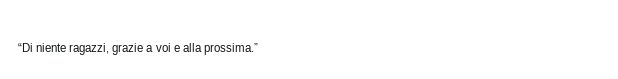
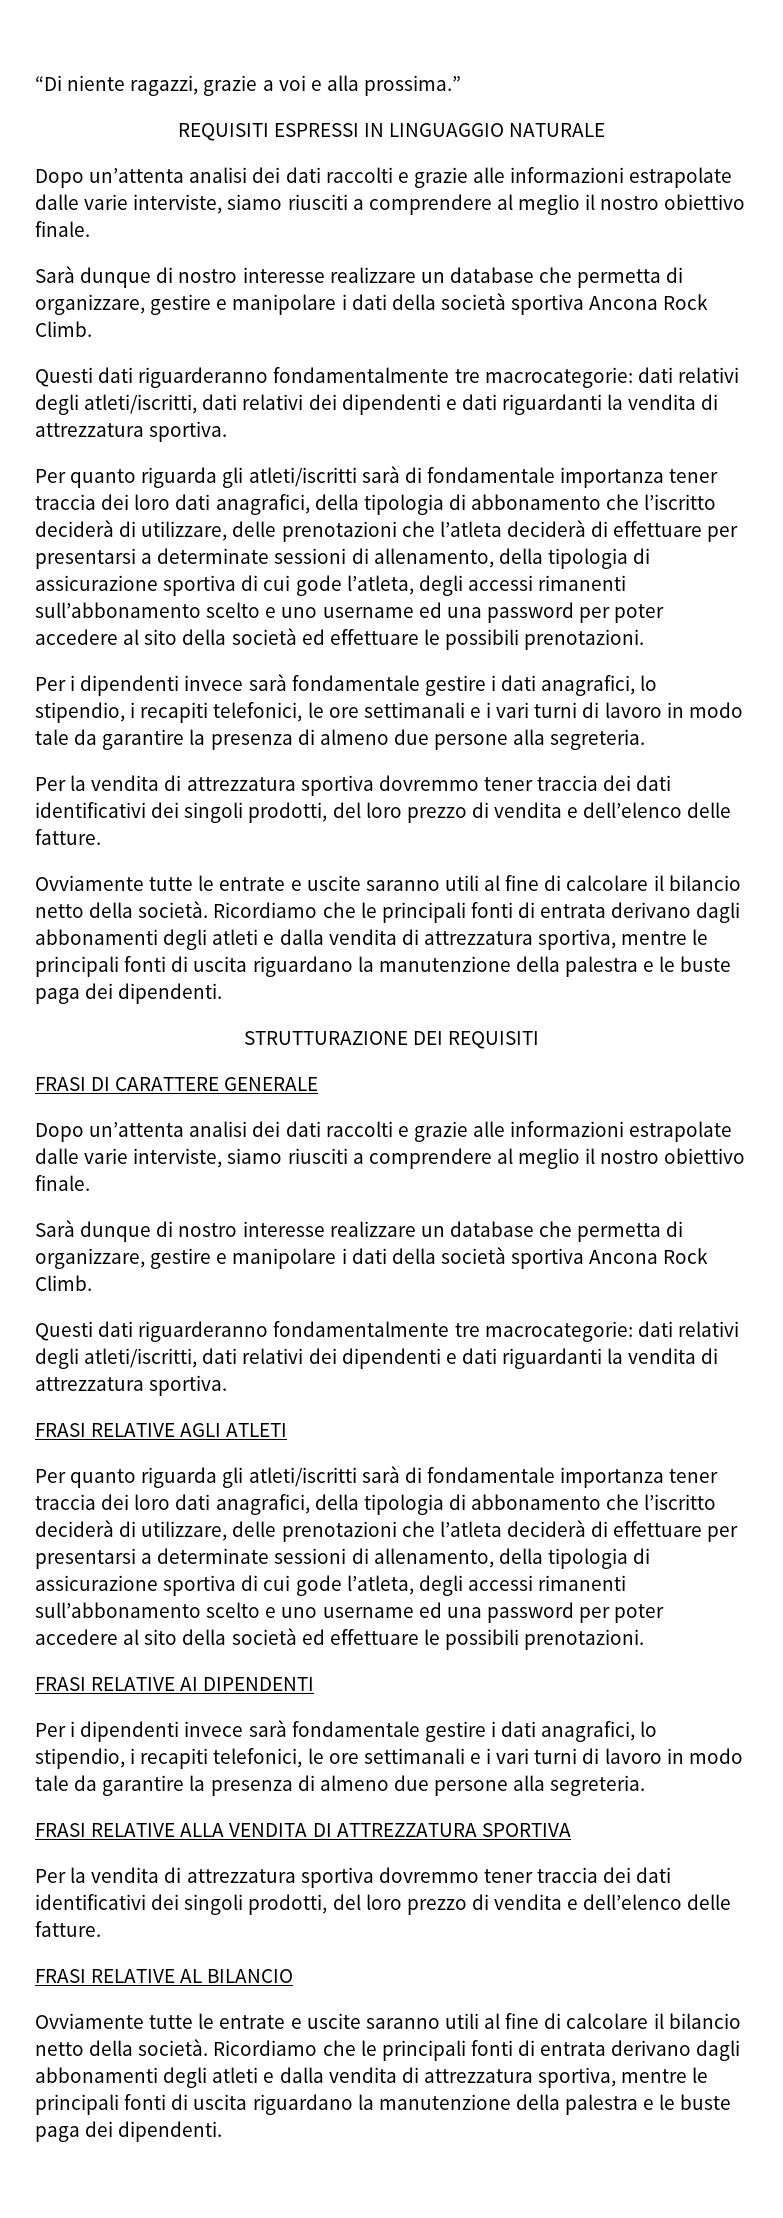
(258, 49) none -> [177,123,606,141] [35,167,733,188] [35,194,746,215] [35,221,90,237] [35,266,684,288] [35,293,709,315] [35,321,92,337] [35,367,739,388] [35,394,719,415] [35,421,228,442] [35,466,719,488] [35,494,717,515] [35,520,739,542] [35,548,651,569] [35,575,627,596] [35,602,665,623] [35,628,645,650] [35,674,658,696] [35,702,743,723] [35,729,646,750] [35,775,672,796] [35,802,732,823] [35,829,101,845] [35,875,741,891] [35,901,741,923] [35,929,709,950] [35,956,732,977] [35,983,223,1004] [243,1031,540,1049] [35,1077,319,1091] [35,1121,733,1142] [35,1148,746,1169] [35,1175,90,1191] [35,1220,684,1242] [35,1247,709,1269] [35,1275,92,1291] [35,1321,739,1342] [35,1348,719,1369] [35,1375,228,1396] [35,1423,288,1437] [35,1466,719,1488] [35,1494,717,1515] [35,1520,739,1542] [35,1548,651,1569] [35,1575,627,1596] [35,1602,665,1623] [35,1628,645,1650] [35,1677,315,1691] [35,1720,658,1742] [35,1748,743,1769] [35,1775,646,1796] [35,1823,571,1837] [35,1867,672,1888] [35,1894,732,1915] [35,1921,101,1937] [35,1969,294,1983] [35,2013,741,2029] [35,2039,741,2061] [35,2067,709,2088] [35,2094,732,2115] [35,2121,223,2142] // REQUISITI ESPRESSI IN LINGUAGGIO NATURALE // Dopo un’attenta analisi dei dati raccolti e grazie alle informazioni estrapolate dalle varie interviste, siamo riusciti a comprendere al meglio il nostro obiettivo finale. // Sarà dunque di nostro interesse realizzare un database che permetta di organizzare, gestire e manipolare i dati della società sportiva Ancona Rock Climb. // Questi dati riguarderanno fondamentalmente tre macrocategorie: dati relativi degli atleti/iscritti, dati relativi dei dipendenti e dati riguardanti la vendita di attrezzatura sportiva. // Per quanto riguarda gli atleti/iscritti sarà di fondamentale importanza tener traccia dei loro dati anagrafici, della tipologia di abbonamento che l’iscritto deciderà di utilizzare, delle prenotazioni che l’atleta deciderà di effettuare per presentarsi a determinate sessioni di allenamento, della tipologia di assicurazione sportiva di cui gode l’atleta, degli accessi rimanenti sull’abbonamento scelto e uno username ed una password per poter accedere al sito della società ed effettuare le possibili prenotazioni. // Per i dipendenti invece sarà fondamentale gestire i dati anagrafici, lo stipendio, i recapiti telefonici, le ore settimanali e i vari turni di lavoro in modo tale da garantire la presenza di almeno due persone alla segreteria. // Per la vendita di attrezzatura sportiva dovremmo tener traccia dei dati identificativi dei singoli prodotti, del loro prezzo di vendita e dell’elenco delle fatture. // Ovviamente tutte le entrate e uscite saranno utili al fine di calcolare il bilancio netto della società. Ricordiamo che le principali fonti di entrata derivano dagli abbonamenti degli atleti e dalla vendita di attrezzatura sportiva, mentre le principali fonti di uscita riguardano la manutenzione della palestra e le buste paga dei dipendenti. // STRUTTURAZIONE DEI REQUISITI // FRASI DI CARATTERE GENERALE // Dopo un’attenta analisi dei dati raccolti e grazie alle informazioni estrapolate dalle varie interviste, siamo riusciti a comprendere al meglio il nostro obiettivo finale. // Sarà dunque di nostro interesse realizzare un database che permetta di organizzare, gestire e manipolare i dati della società sportiva Ancona Rock Climb. // Questi dati riguarderanno fondamentalmente tre macrocategorie: dati relativi degli atleti/iscritti, dati relativi dei dipendenti e dati riguardanti la vendita di attrezzatura sportiva. // FRASI RELATIVE AGLI ATLETI // Per quanto riguarda gli atleti/iscritti sarà di fondamentale importanza tener traccia dei loro dati anagrafici, della tipologia di abbonamento che l’iscritto deciderà di utilizzare, delle prenotazioni che l’atleta deciderà di effettuare per presentarsi a determinate sessioni di allenamento, della tipologia di assicurazione sportiva di cui gode l’atleta, degli accessi rimanenti sull’abbonamento scelto e uno username ed una password per poter accedere al sito della società ed effettuare le possibili prenotazioni. // FRASI RELATIVE AI DIPENDENTI // Per i dipendenti invece sarà fondamentale gestire i dati anagrafici, lo stipendio, i recapiti telefonici, le ore settimanali e i vari turni di lavoro in modo tale da garantire la presenza di almeno due persone alla segreteria. // FRASI RELATIVE ALLA VENDITA DI ATTREZZATURA SPORTIVA // Per la vendita di attrezzatura sportiva dovremmo tener traccia dei dati identificativi dei singoli prodotti, del loro prezzo di vendita e dell’elenco delle fatture. // FRASI RELATIVE AL BILANCIO // Ovviamente tutte le entrate e uscite saranno utili al fine di calcolare il bilancio netto della società. Ricordiamo che le principali fonti di entrata derivano dagli abbonamenti degli atleti e dalla vendita di attrezzatura sportiva, mentre le principali fonti di uscita riguardano la manutenzione della palestra e le buste paga dei dipendenti.

